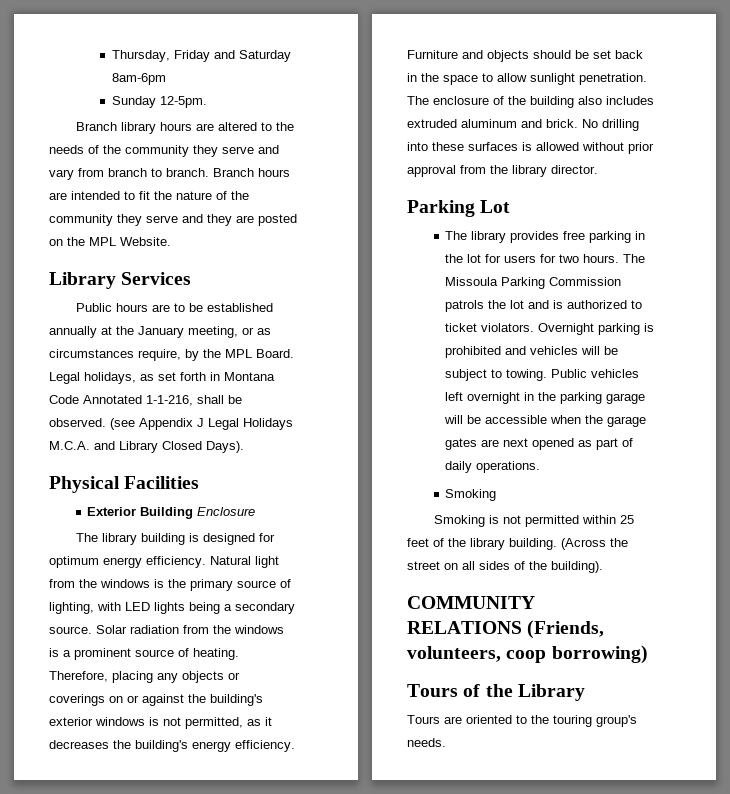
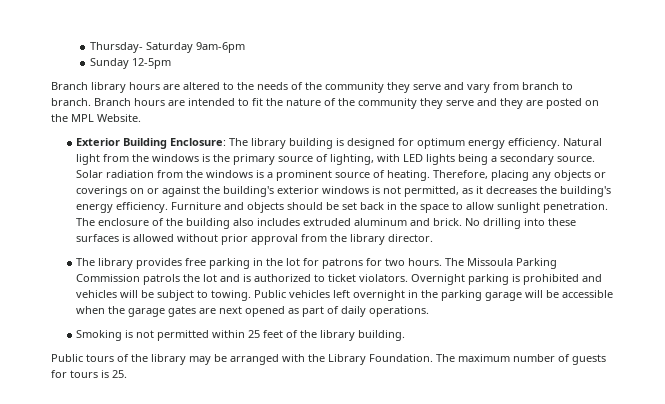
[111,50,291,62] [111,73,166,85] Thursday, Friday and Saturday 8am-6pm -> [89,42,245,53] Thursday- Saturday 9am-6pm
[159,96,207,108] 12-5pm. -> [131,58,171,69] 12-5pm
[49,272,192,289] [76,303,274,312] [49,326,271,338] [49,349,294,361] [49,372,275,384] [49,395,242,406] [49,418,293,430] [49,441,244,453] [49,476,200,493] // Library Services // Public hours are to be established annually at the January meeting, or as circumstances require, by the MPL Board. Legal holidays, as set forth in Montana Code Annotated 1-1-216, shall be observed. (see Appendix J Legal Holidays M.C.A. and Library Closed Days). // Physical Facilities -> (141, 118) none
[197,507,256,516] Enclosure // -> [170,138,227,146] Enclosure:
[407,200,511,217] // Parking Lot -> (434, 238) none
[504,255,537,263] users -> [322,258,364,269] patrons
[434,515,486,527] // Smoking -> (123, 335) none
[561,538,628,550] [407,561,603,573] [407,596,535,609] [407,620,605,639] [407,645,648,664] [407,684,585,701] [407,715,637,727] [407,738,446,747] (Across the street on all sides of the building). // COMMUNITY RELATIONS (Friends, volunteers, coop borrowing) // Tours of the Library // Tours are oriented to the touring group's needs. -> [51,354,606,365] [51,370,127,378] // Public tours of the library may be arranged with the Library Foundation. The maximum number of guests for tours is 25.

